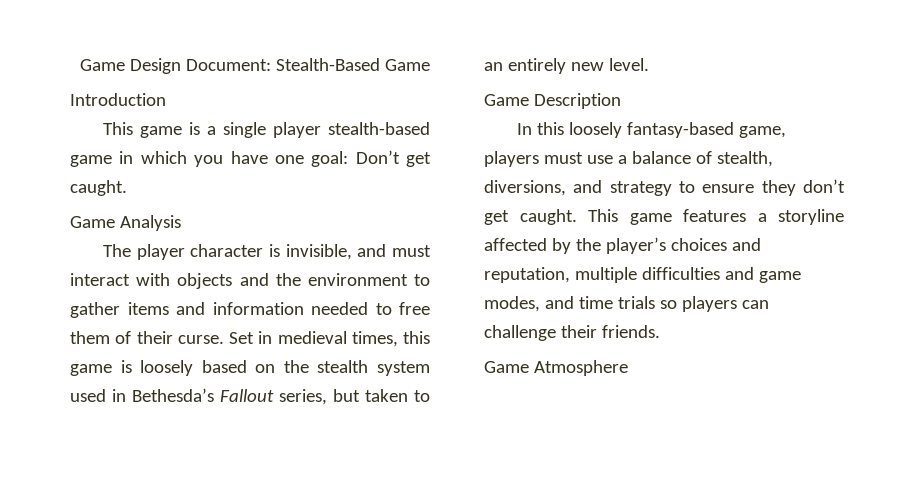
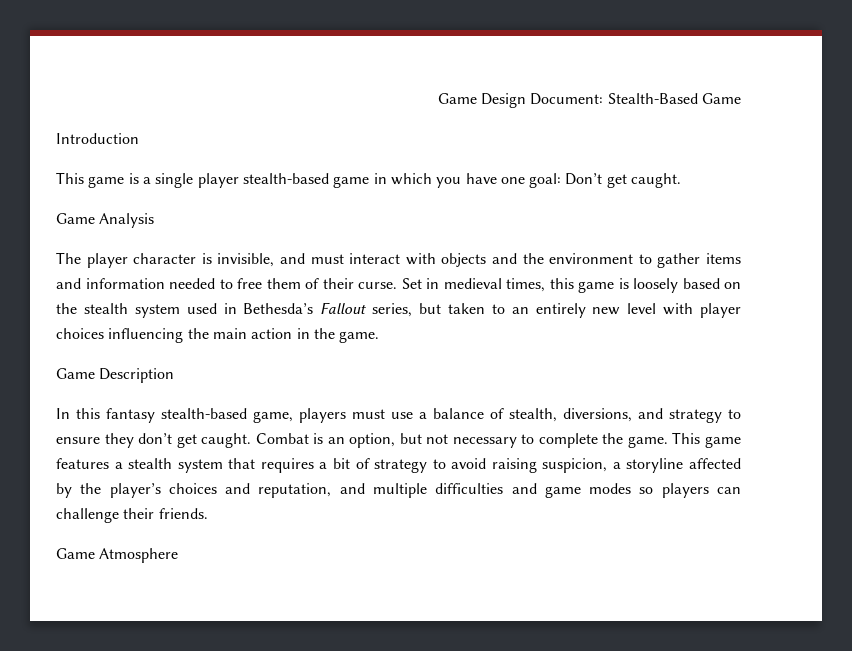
[608,58,649,71] level. -> [627,303,741,318] [56,328,380,343] level with player choices influencing the main action in the game.
[569,122,735,138] loosely fantasy-based -> [106,408,247,423] fantasy stealth-based
[588,209,746,225] This game features -> [255,432,741,448] [56,458,608,473] Combat is an option, but not necessary to complete the game. This game features a stealth system that requires a bit of strategy to avoid raising suspicion,
(570, 275) none -> [339,483,365,494] and
[484,296,655,312] modes, and time trials -> [589,483,632,494] modes

